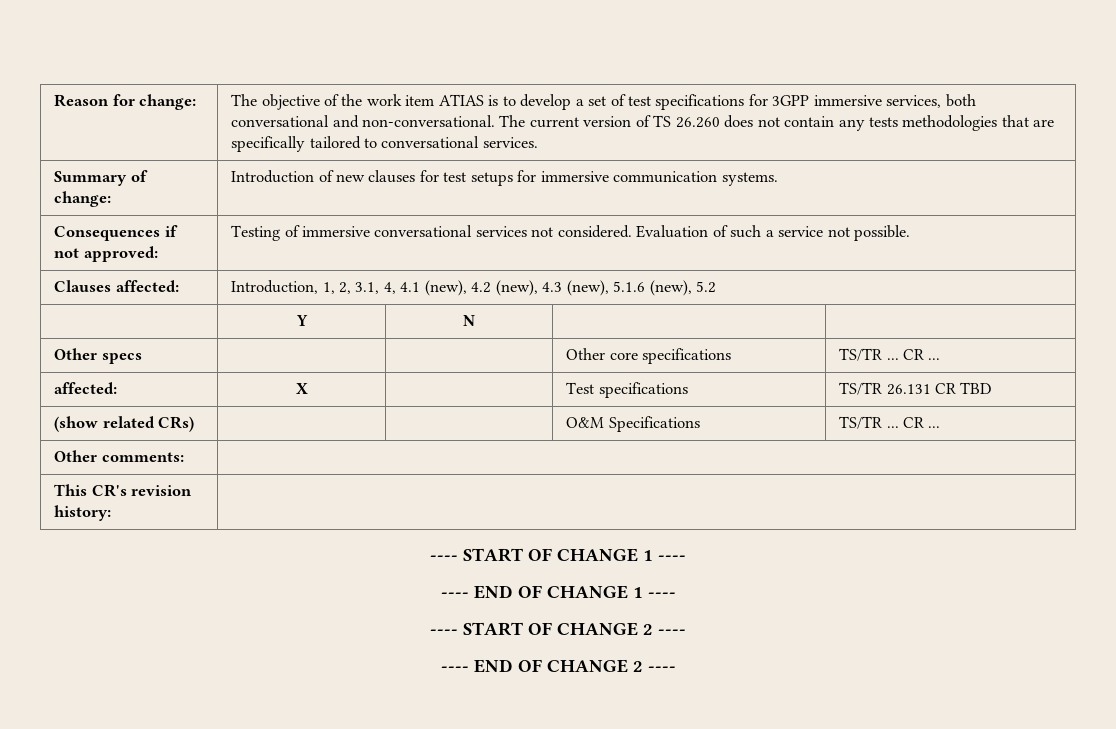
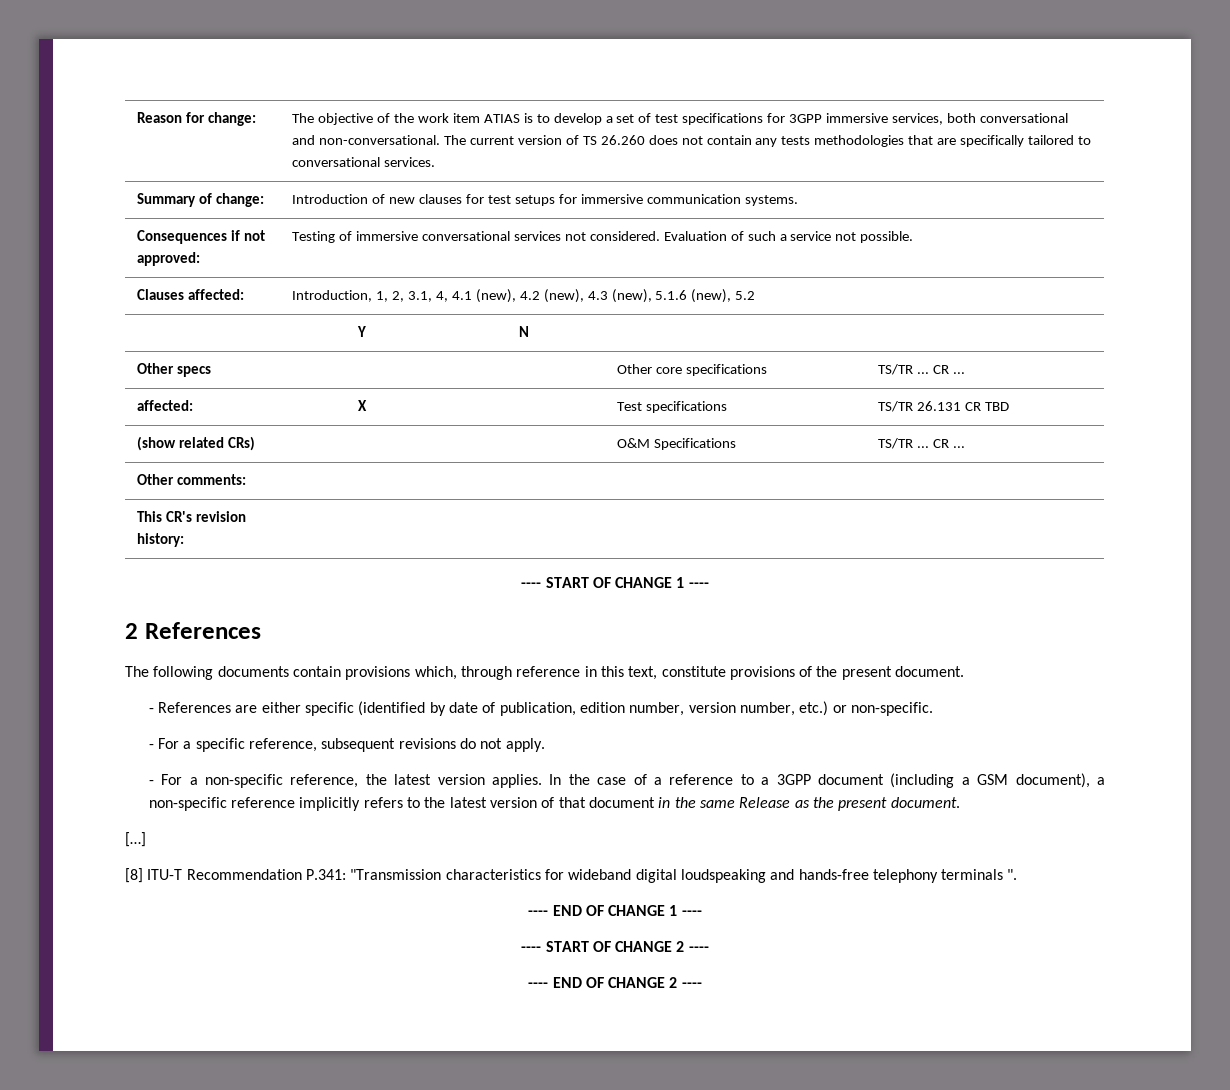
(686, 558) none -> [125,622,261,639] [125,666,965,680] [148,701,933,716] [148,738,545,752] [148,773,1106,788] [148,797,960,811] [125,832,146,847] [125,868,1018,883] // 2 References // The following documents contain provisions which, through reference in this text, constitute provisions of the present document. // - References are either specific (identified by date of publication, edition number, version number, etc.) or non-specific. // - For a specific reference, subsequent revisions do not apply. // - For a non-specific reference, the latest version applies. In the case of a reference to a 3GPP document (including a GSM document), a non-specific reference implicitly refers to the latest version of that document in the same Release as the present document. // […] // [8] ITU-T Recommendation P.341: "Transmission characteristics for wideband digital loudspeaking and hands-free telephony terminals ".

